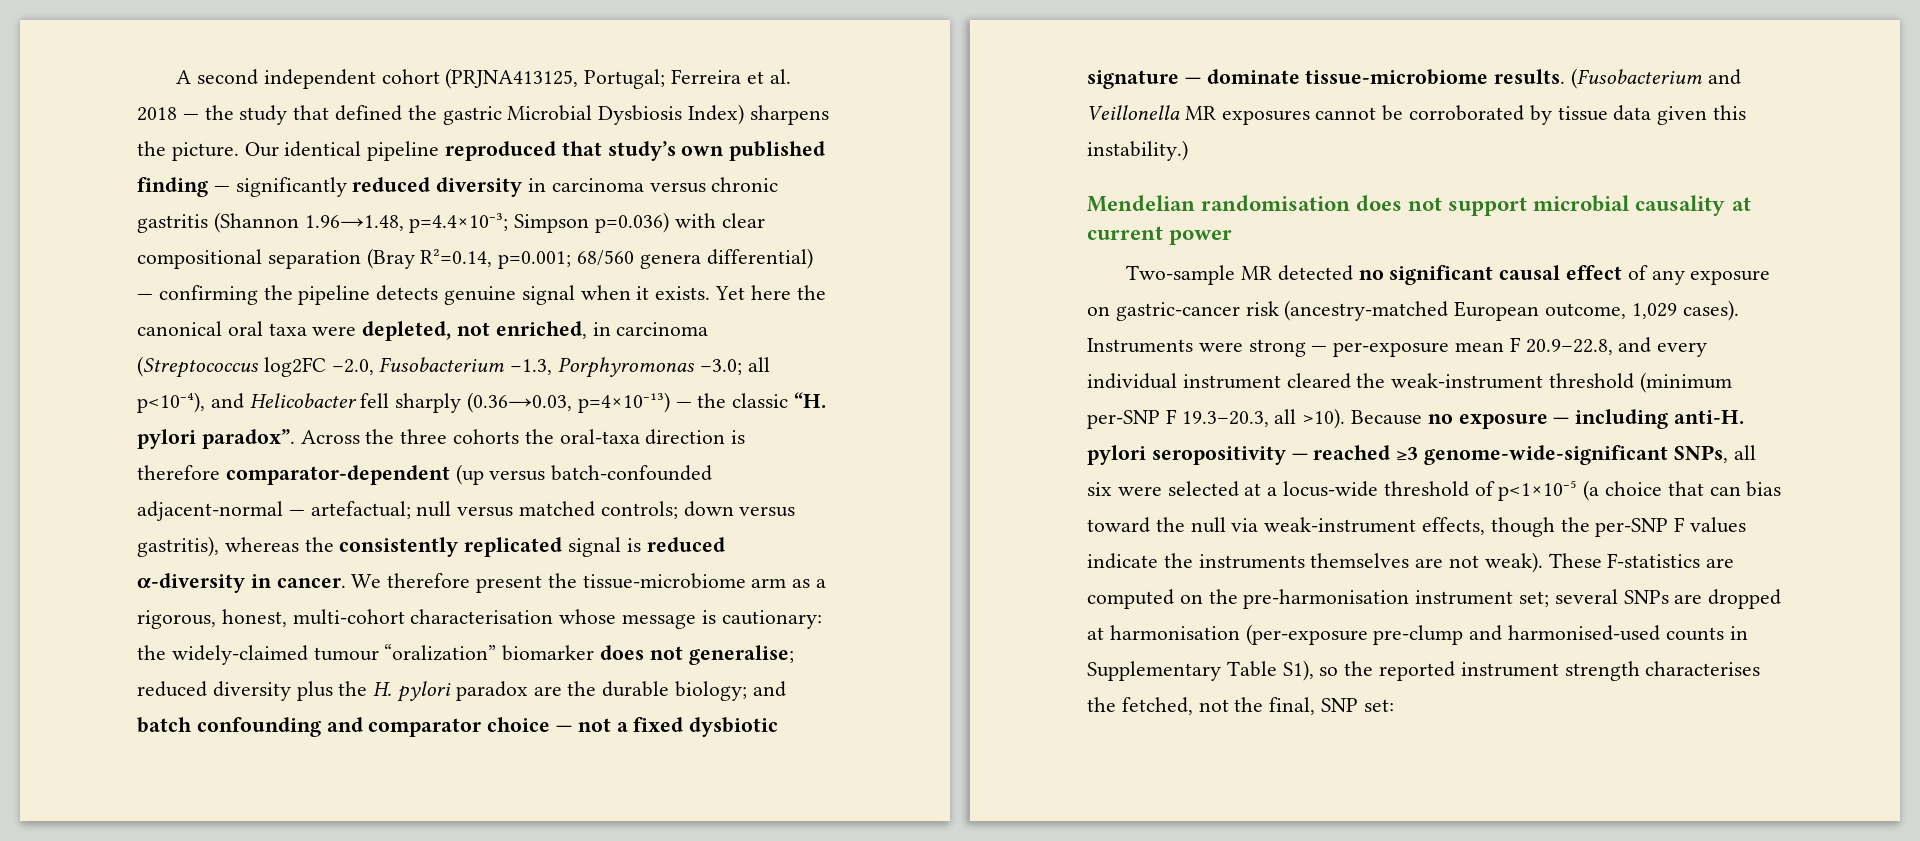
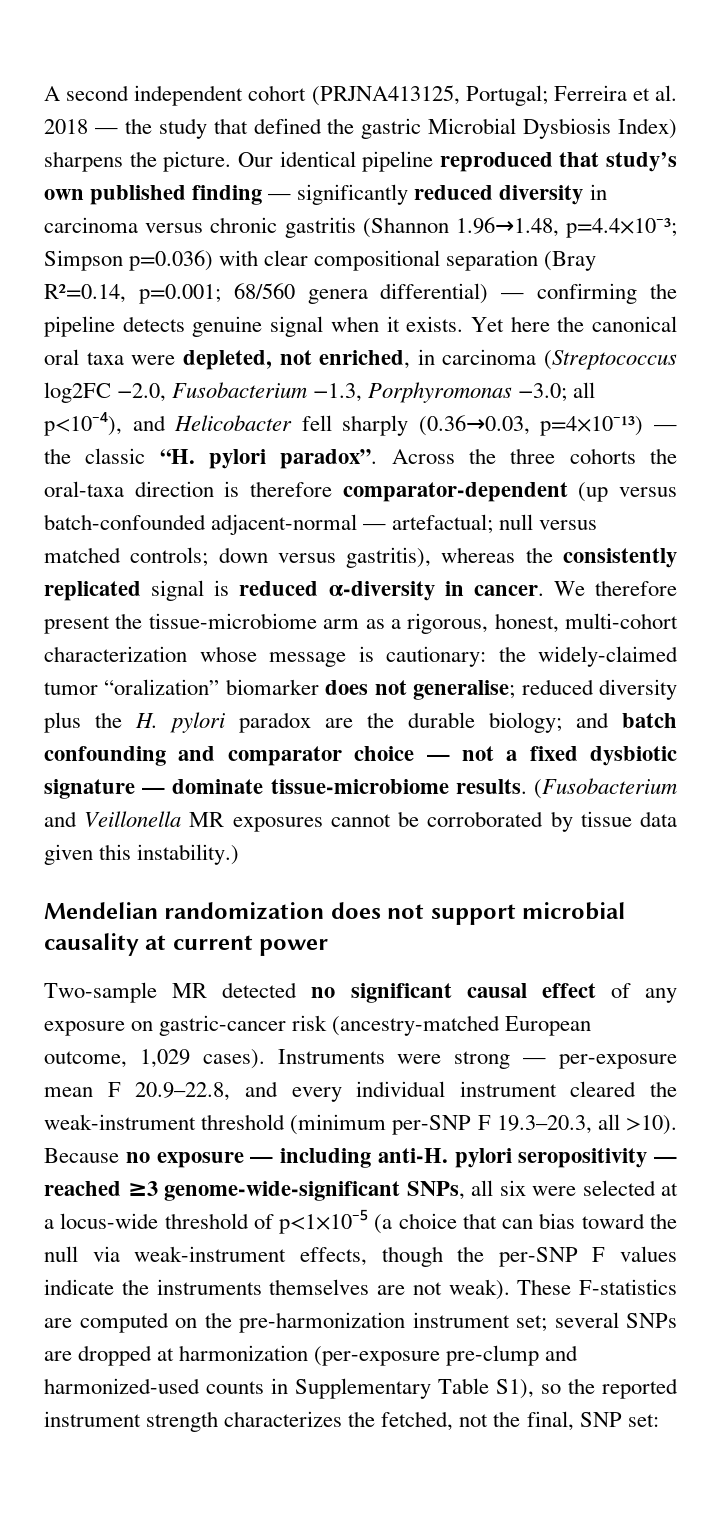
[410,609,554,624] characterisation -> [44,646,187,662] characterization
[313,647,379,661] tumour -> [44,682,98,695] tumor
[1201,195,1351,211] randomisation -> [164,902,325,920] randomization
[1243,589,1410,609] pre-harmonisation -> [239,1312,405,1333] pre-harmonization
[1109,625,1240,640] harmonisation -> [179,1345,309,1361] harmonization
[1508,625,1661,641] harmonised-used -> [44,1378,200,1394] harmonized-used
[1645,661,1761,676] characterises -> [224,1411,343,1427] characterizes

